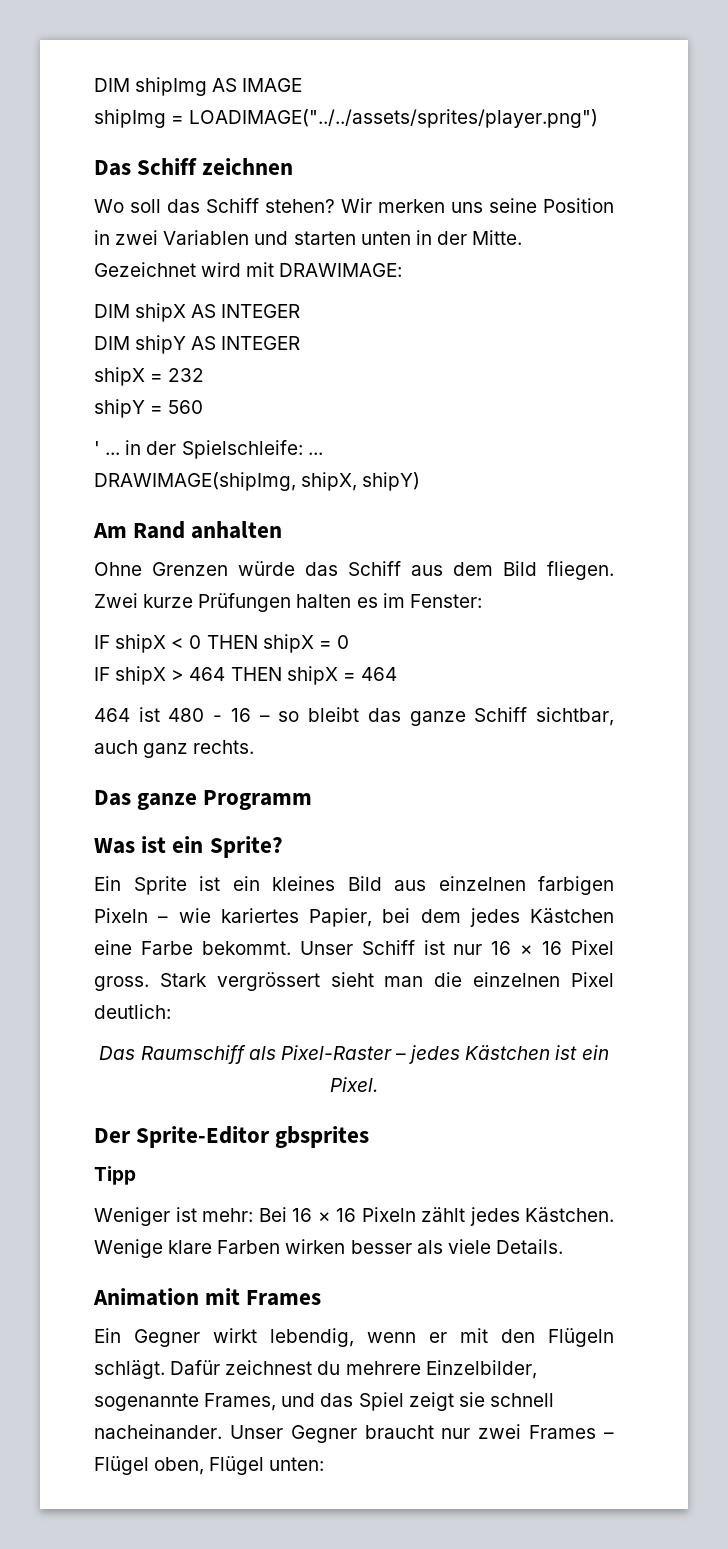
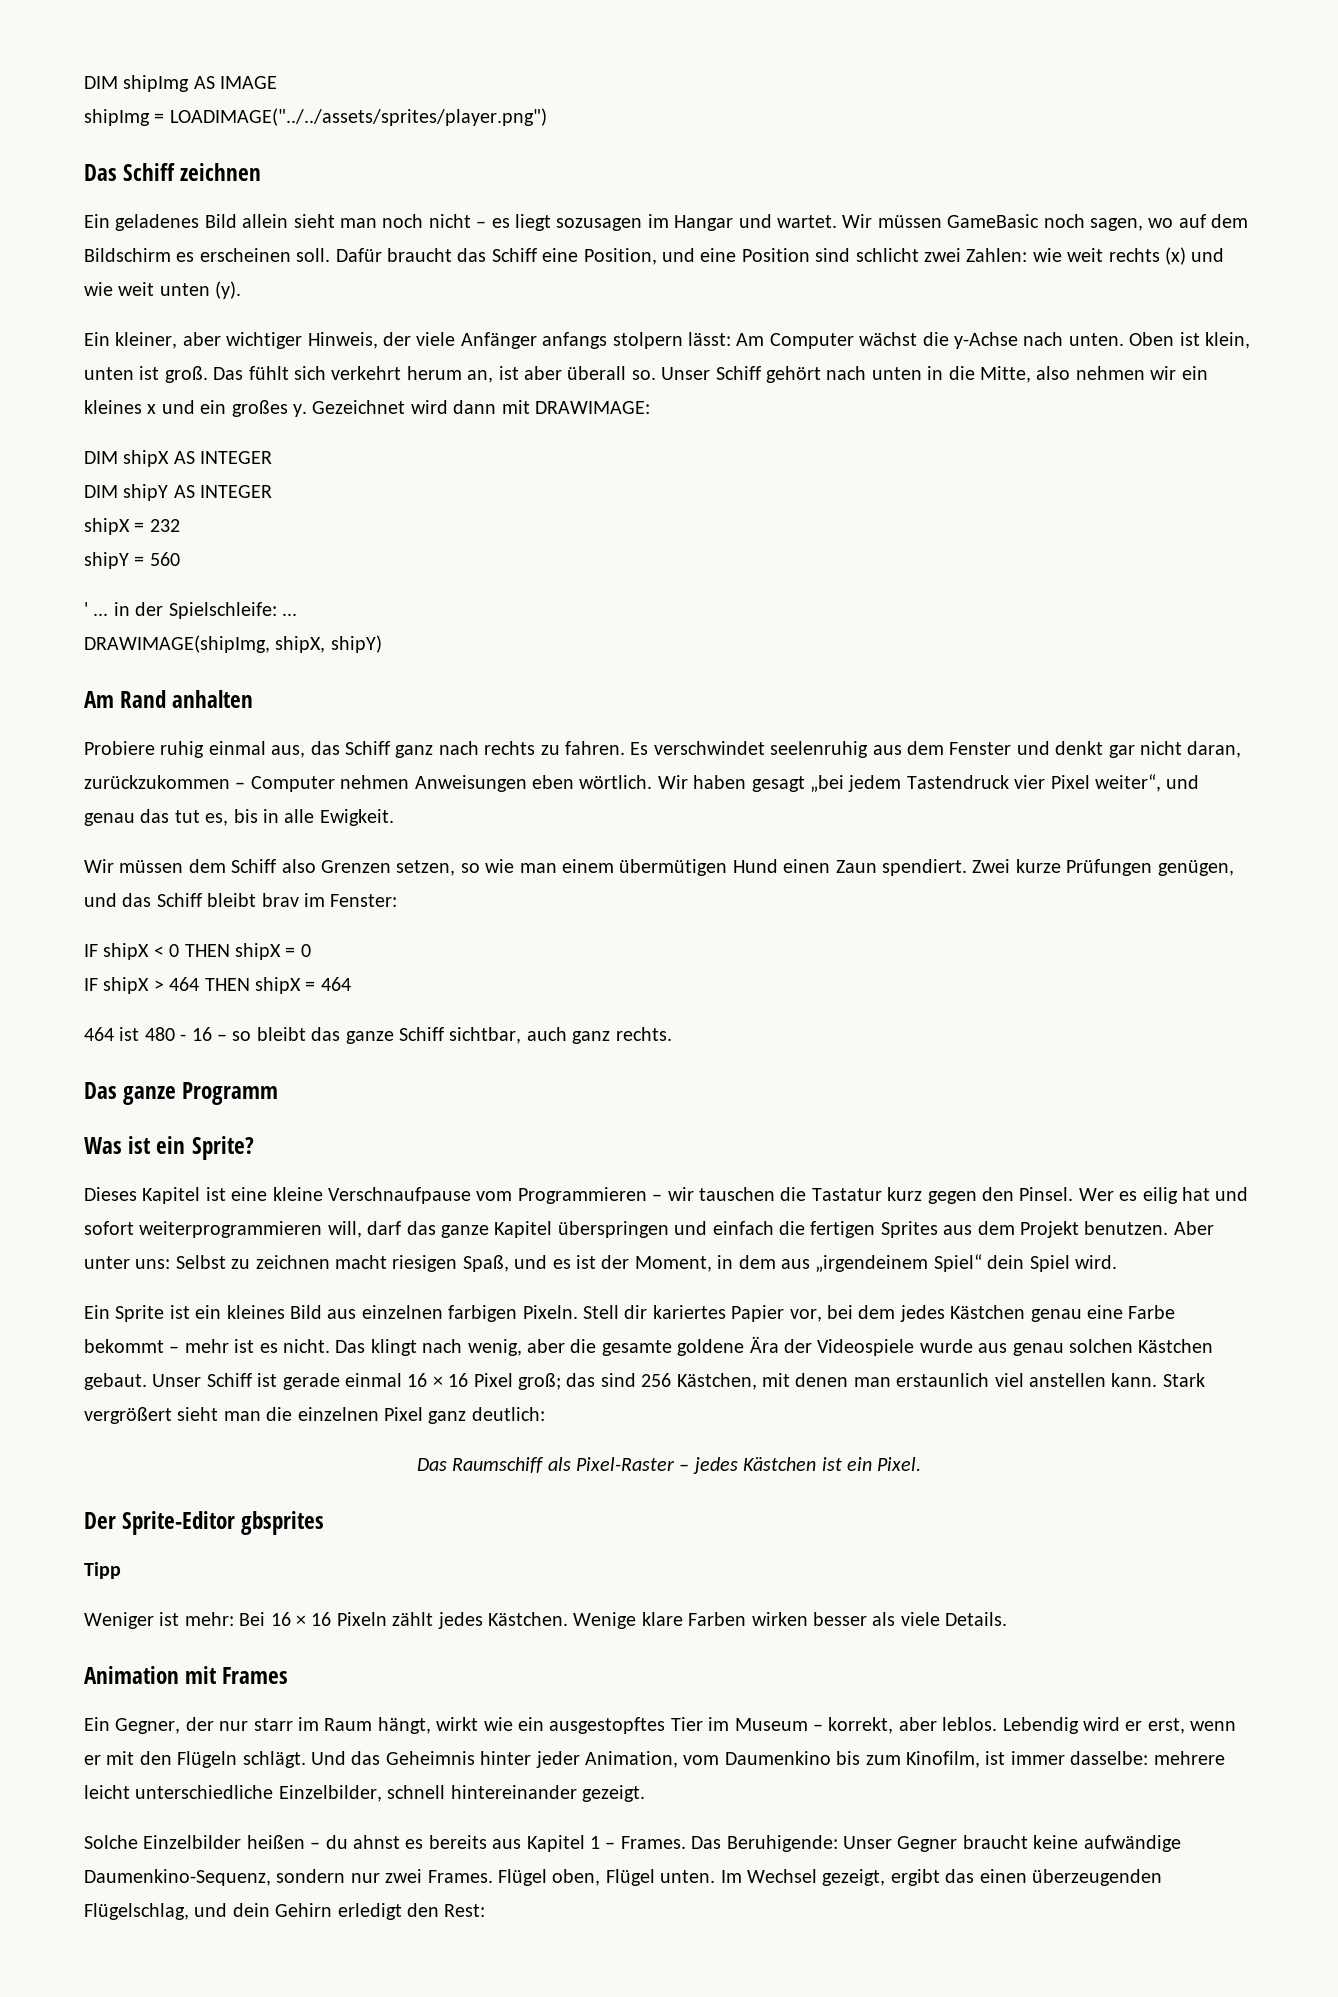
[94,198,614,213] [94,230,523,245] Wo soll das Schiff stehen? Wir merken uns seine Position in zwei Variablen und starten unten in der Mitte. -> [84,214,1249,231] [84,247,1225,265] [84,281,242,299] [84,332,1250,349] [84,366,1208,383] [84,400,307,417] Ein geladenes Bild allein sieht man noch nicht – es liegt sozusagen im Hangar und wartet. Wir müssen GameBasic noch sagen, wo auf dem Bildschirm es erscheinen soll. Dafür braucht das Schiff eine Position, und eine Position sind schlicht zwei Zahlen: wie weit rechts (x) und wie weit unten (y). // Ein kleiner, aber wichtiger Hinweis, der viele Anfänger anfangs stolpern lässt: Am Computer wächst die y-Achse nach unten. Oben ist klein, unten ist groß. Das fühlt sich verkehrt herum an, ist aber überall so. Unser Schiff gehört nach unten in die Mitte, also nehmen wir ein kleines x und ein großes y.
(242, 269) none -> [453,400,497,414] dann
[94,561,614,580] [94,593,378,612] Ohne Grenzen würde das Schiff aus dem Bild fliegen. Zwei kurze Prüfungen halten es -> [84,741,1242,758] [84,774,1200,793] [84,809,394,826] [84,859,1234,876] [84,893,299,907] Probiere ruhig einmal aus, das Schiff ganz nach rechts zu fahren. Es verschwindet seelenruhig aus dem Fenster und denkt gar nicht daran, zurückzukommen – Computer nehmen Anweisungen eben wörtlich. Wir haben gesagt „bei jedem Tastendruck vier Pixel weiter“, und genau das tut es, bis in alle Ewigkeit. // Wir müssen dem Schiff also Grenzen setzen, so wie man einem übermütigen Hund einen Zaun spendiert. Zwei kurze Prüfungen genügen, und das Schiff bleibt brav
(283, 847) none -> [84,1187,1249,1204] [84,1221,1214,1238] [84,1254,1117,1273] // Dieses Kapitel ist eine kleine Verschnaufpause vom Programmieren – wir tauschen die Tastatur kurz gegen den Pinsel. Wer es eilig hat und sofort weiterprogrammieren will, darf das ganze Kapitel überspringen und einfach die fertigen Sprites aus dem Projekt benutzen. Aber unter uns: Selbst zu zeichnen macht riesigen Spaß, und es ist der Moment, in dem aus „irgendeinem Spiel“ dein Spiel wird.
[94,908,372,927] Pixeln – wie kariertes Papier, -> [522,1305,822,1322] Pixeln. Stell dir kariertes Papier vor,
(614, 915) none -> [1030,1309,1082,1322] genau
[201,941,291,955] bekommt. -> [84,1336,1214,1356] [84,1373,147,1390] bekommt – mehr ist es nicht. Das klingt nach wenig, aber die gesamte goldene Ära der Videospiele wurde aus genau solchen Kästchen gebaut.
[453,944,483,955] nur -> [282,1373,402,1390] gerade einmal
[94,972,320,991] gross. Stark vergrössert -> [517,1373,1205,1390] [84,1407,172,1424] groß; das sind 256 Kästchen, mit denen man erstaunlich viel anstellen kann. Stark vergrößert
(614, 979) none -> [428,1411,467,1424] ganz
[134,1328,354,1347] Gegner wirkt lebendig, -> [115,1717,1185,1734] Gegner, der nur starr im Raum hängt, wirkt wie ein ausgestopftes Tier im Museum – korrekt, aber leblos. Lebendig wird er erst,
[170,1360,537,1379] [94,1392,554,1411] [94,1424,615,1443] [94,1456,325,1475] Dafür zeichnest du mehrere Einzelbilder, sogenannte Frames, und das Spiel zeigt sie schnell nacheinander. Unser Gegner braucht nur zwei Frames – Flügel oben, Flügel unten: -> [311,1751,1225,1768] [84,1785,645,1802] [84,1835,1181,1852] [84,1869,1162,1886] [84,1903,486,1920] Und das Geheimnis hinter jeder Animation, vom Daumenkino bis zum Kinofilm, ist immer dasselbe: mehrere leicht unterschiedliche Einzelbilder, schnell hintereinander gezeigt. // Solche Einzelbilder heißen – du ahnst es bereits aus Kapitel 1 – Frames. Das Beruhigende: Unser Gegner braucht keine aufwändige Daumenkino-Sequenz, sondern nur zwei Frames. Flügel oben, Flügel unten. Im Wechsel gezeigt, ergibt das einen überzeugenden Flügelschlag, und dein Gehirn erledigt den Rest:

